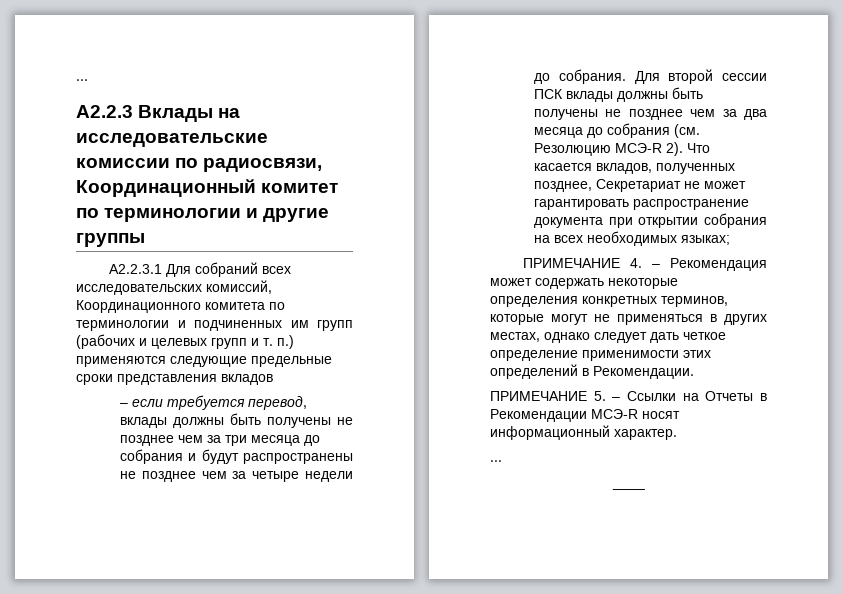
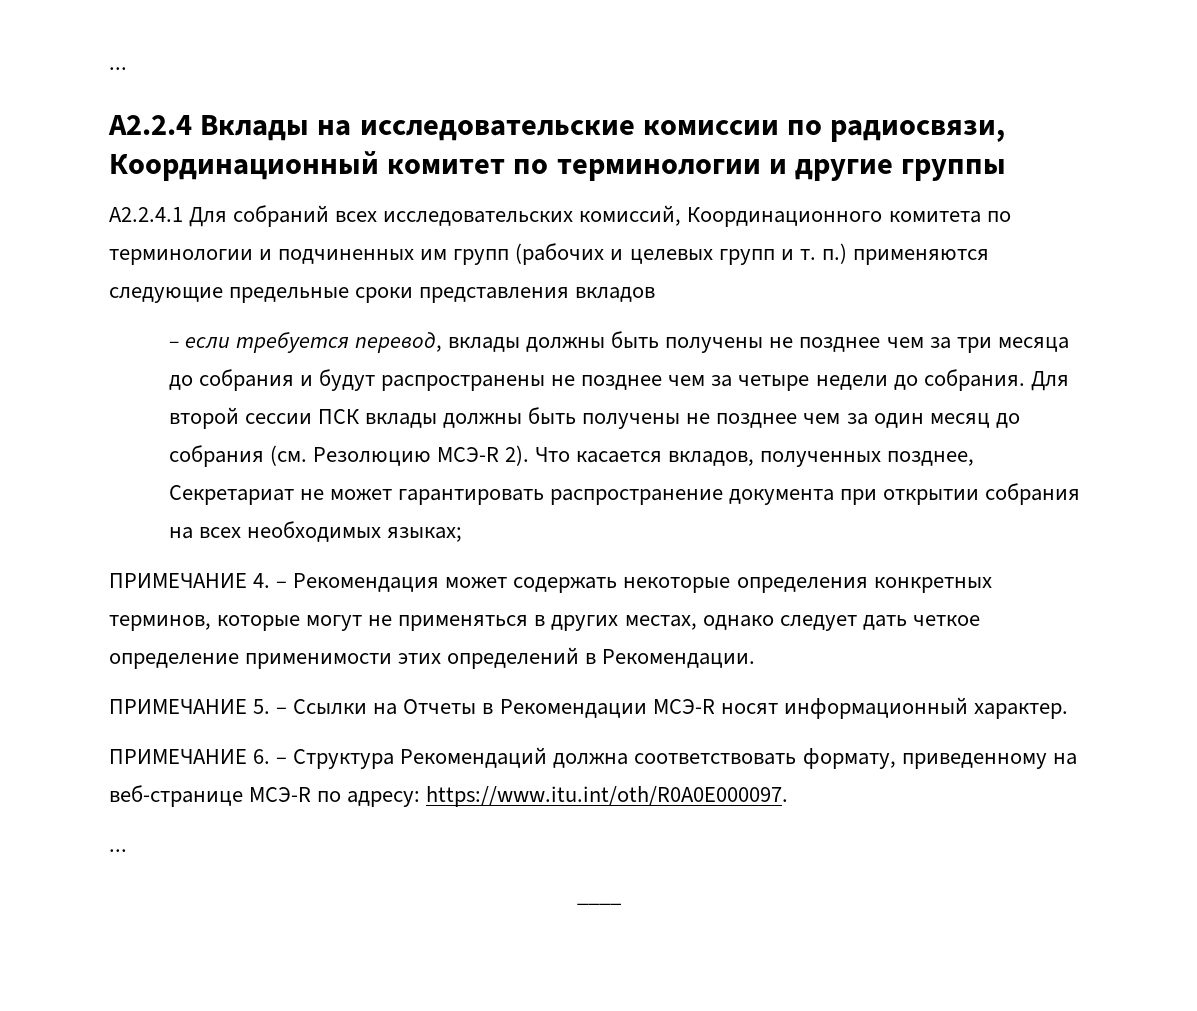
[76,79,88,81] [76,105,133,118] ... // А2.2.3 -> [109,67,127,70] [108,115,192,135] ... // А2.2.4
[109,264,163,274] А2.2.3.1 -> [109,207,183,222] А2.2.4.1
[744,109,767,120] [534,127,584,138] два месяца -> [873,413,990,428] один месяц
(677, 434) none -> [109,747,1077,769] [109,785,789,807] // ПРИМЕЧАНИЕ 6. – Структура Рекомендаций должна соответствовать формату, приведенному на веб-странице МСЭ-R по адресу: https://www.itu.int/oth/R0A0E000097.

